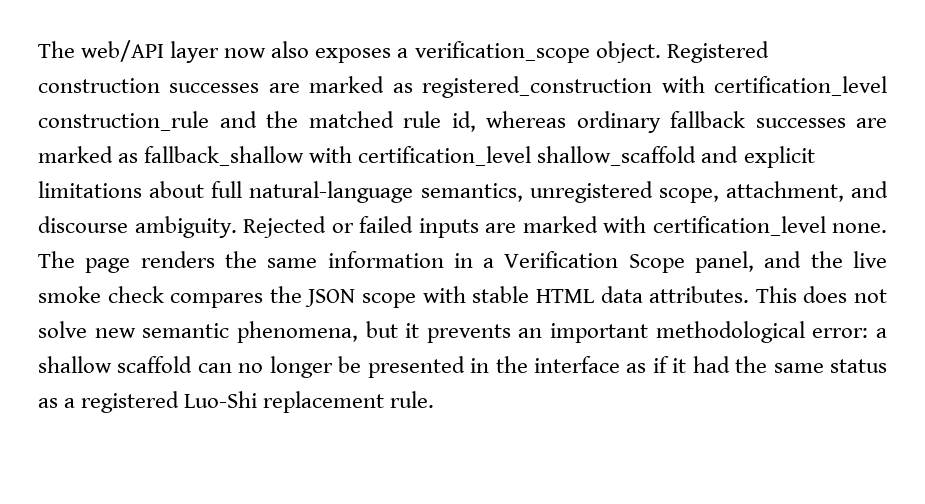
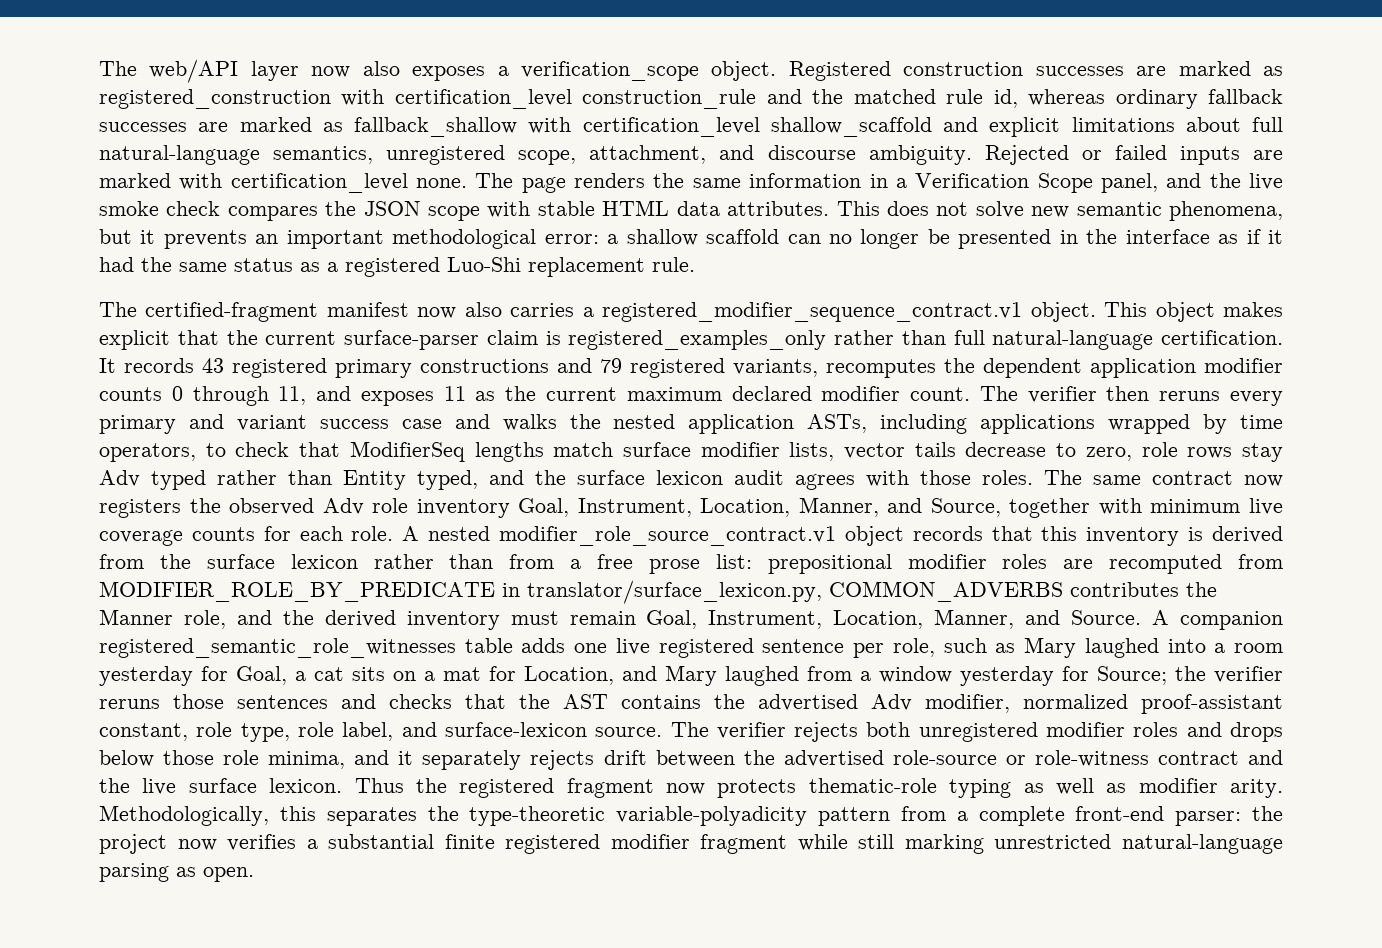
(435, 399) none -> [99,302,1283,322] [99,330,1283,350] [99,358,1283,378] [99,386,1284,406] [99,414,1283,434] [99,441,1284,462] [99,470,1283,490] [99,497,1283,518] [99,526,1284,546] [99,554,1283,574] [99,580,1217,604] [99,609,1283,630] [99,637,1284,658] [99,665,1283,686] [99,694,1283,714] [99,722,1283,742] [99,750,1283,770] [99,778,1283,798] [99,805,1283,826] [99,834,1283,854] [99,863,254,882] // The certified-fragment manifest now also carries a registered_modifier_sequence_contract.v1 object. This object makes explicit that the current surface-parser claim is registered_examples_only rather than full natural-language certification. It records 43 registered primary constructions and 79 registered variants, recomputes the dependent application modifier counts 0 through 11, and exposes 11 as the current maximum declared modifier count. The verifier then reruns every primary and variant success case and walks the nested application ASTs, including applications wrapped by time operators, to check that ModifierSeq lengths match surface modifier lists, vector tails decrease to zero, role rows stay Adv typed rather than Entity typed, and the surface lexicon audit agrees with those roles. The same contract now registers the observed Adv role inventory Goal, Instrument, Location, Manner, and Source, together with minimum live coverage counts for each role. A nested modifier_role_source_contract.v1 object records that this inventory is derived from the surface lexicon rather than from a free prose list: prepositional modifier roles are recomputed from MODIFIER_ROLE_BY_PREDICATE in translator/surface_lexicon.py, COMMON_ADVERBS contributes the Manner role, and the derived inventory must remain Goal, Instrument, Location, Manner, and Source. A companion registered_semantic_role_witnesses table adds one live registered sentence per role, such as Mary laughed into a room yesterday for Goal, a cat sits on a mat for Location, and Mary laughed from a window yesterday for Source; the verifier reruns those sentences and checks that the AST contains the advertised Adv modifier, normalized proof-assistant constant, role type, role label, and surface-lexicon source. The verifier rejects both unregistered modifier roles and drops below those role minima, and it separately rejects drift between the advertised role-source or role-witness contract and the live surface lexicon. Thus the registered fragment now protects thematic-role typing as well as modifier arity. Methodologically, this separates the type-theoretic variable-polyadicity pattern from a complete front-end parser: the project now verifies a substantial finite registered modifier fragment while still marking unrestricted natural-language parsing as open.

